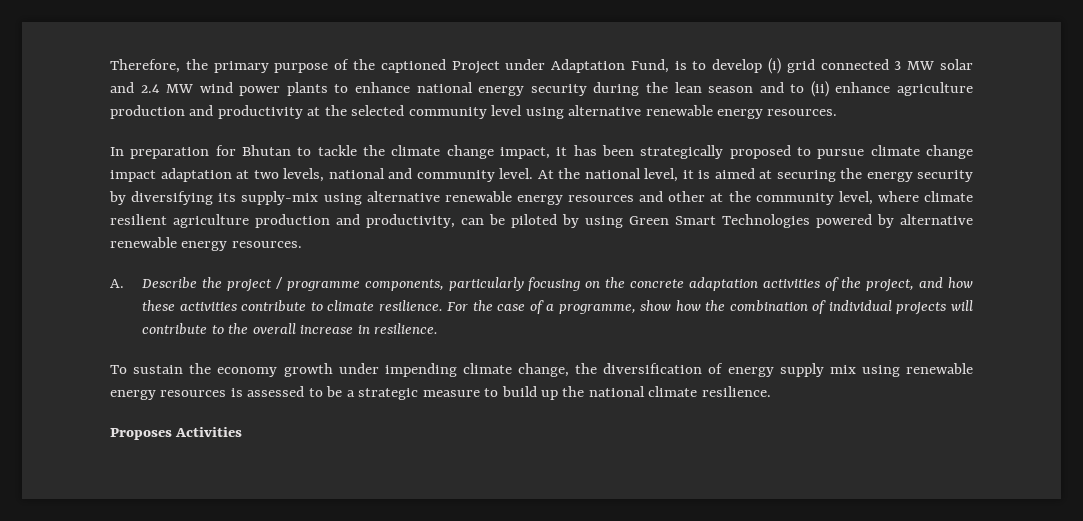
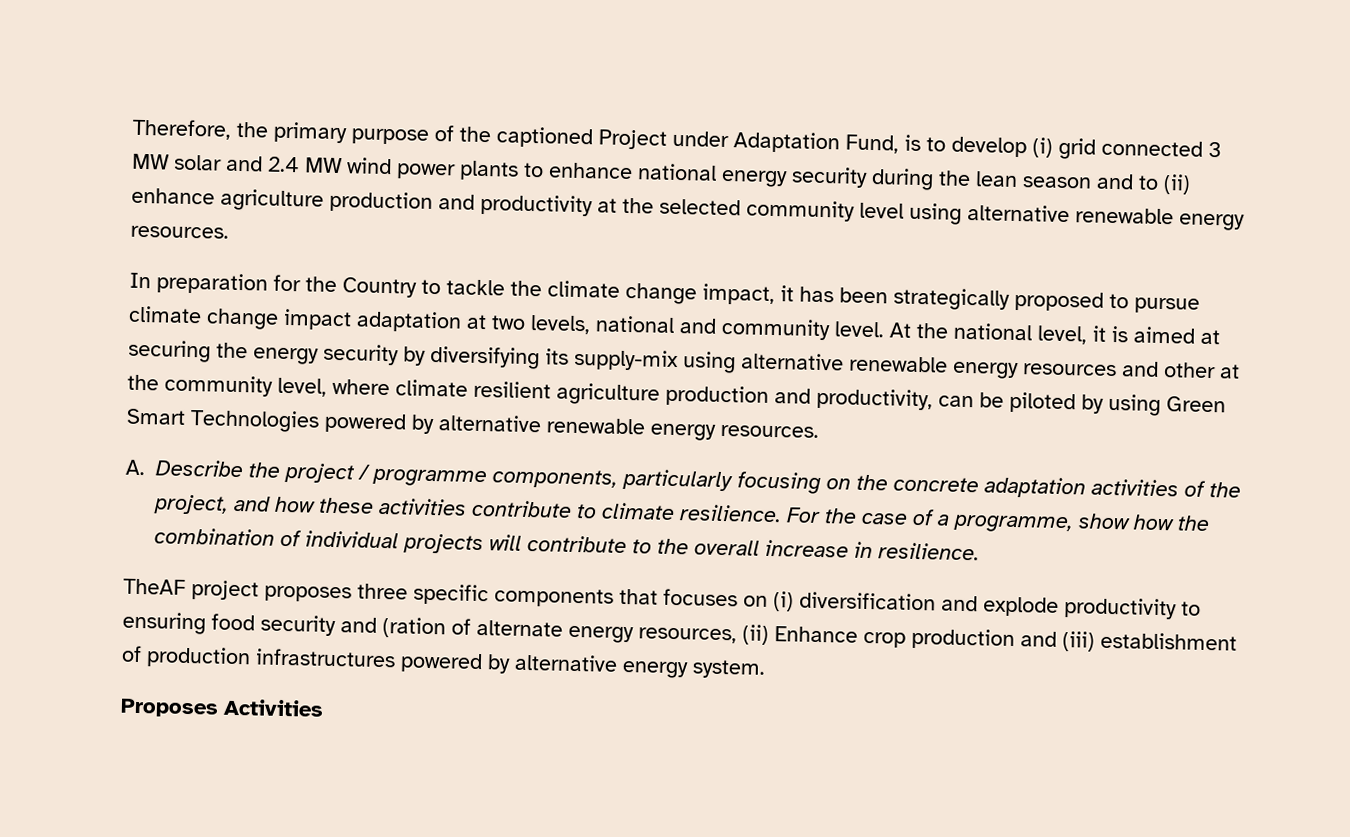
[242,145,291,156] Bhutan -> [305,276,417,298] the Country
[110,363,973,377] [110,386,771,400] To sustain the economy growth under impending climate change, the diversification of energy supply mix using renewable energy resources is assessed to be a strategic measure to build up the national climate resilience. -> [123,578,1201,620] [122,611,1237,652] [121,645,766,679] TheAF project proposes three specific components that focuses on (i) diversification and explode productivity to ensuring food security and (ration of alternate energy resources, (ii) Enhance crop production and (iii) establishment of production infrastructures powered by alternative energy system.

